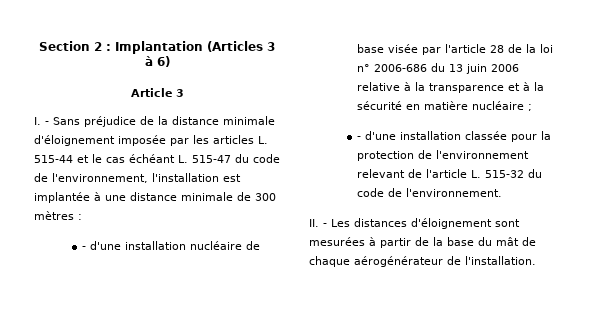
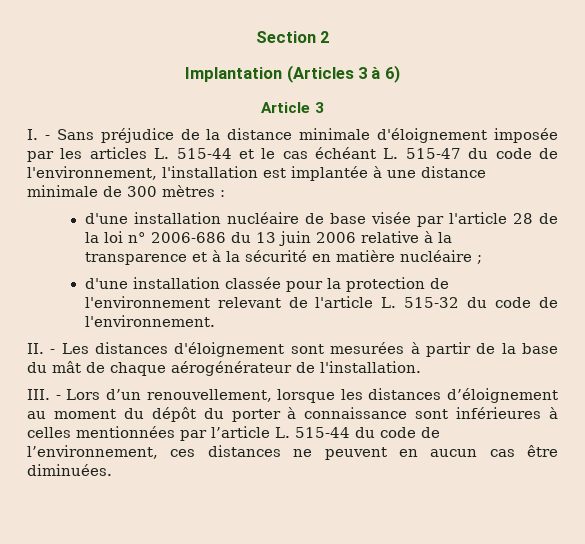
[106,44,111,51] : -> (330, 37) //
[81,246,86,250] - -> (225, 193) none
[356,136,361,140] - -> (482, 259) none
(536, 260) none -> [27,388,558,403] [27,407,558,422] [27,426,440,441] [27,445,558,460] [27,464,112,476] // III. - Lors d’un renouvellement, lorsque les distances d’éloignement au moment du dépôt du porter à connaissance sont inférieures à celles mentionnées par l’article L. 515-44 du code de l’environnement, ces distances ne peuvent en aucun cas être diminuées.

